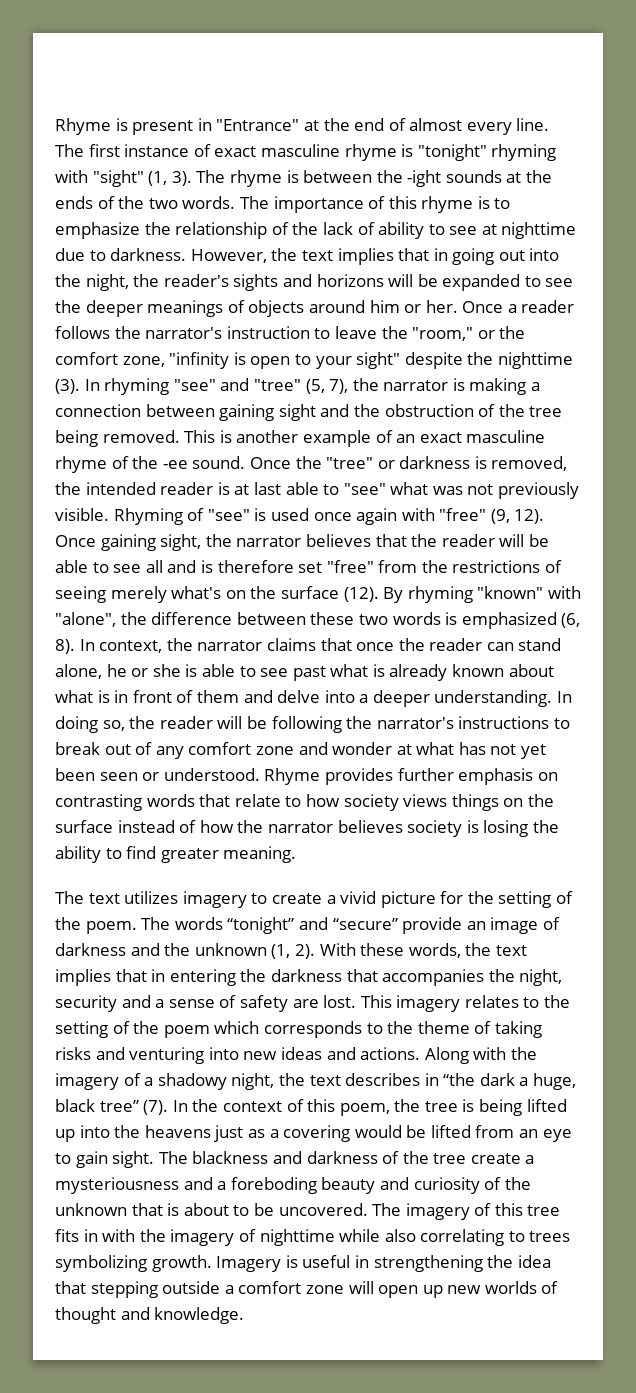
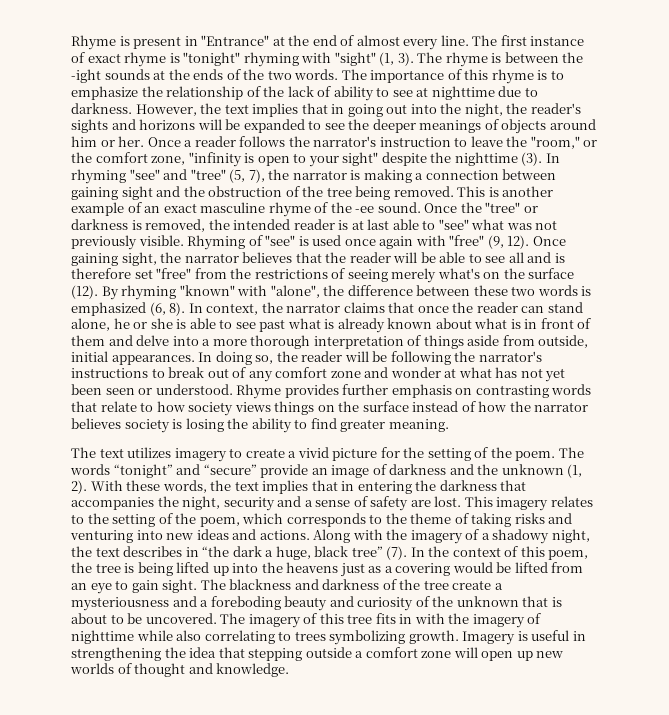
[260,144,340,157] masculine -> (121, 58) none
[372,690,553,707] deeper understanding. -> [212,335,589,349] [71,351,195,365] more thorough interpretation of things aside from outside, initial appearances.
[163,1025,210,1038] poem -> [199,517,240,527] poem,

